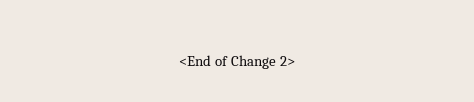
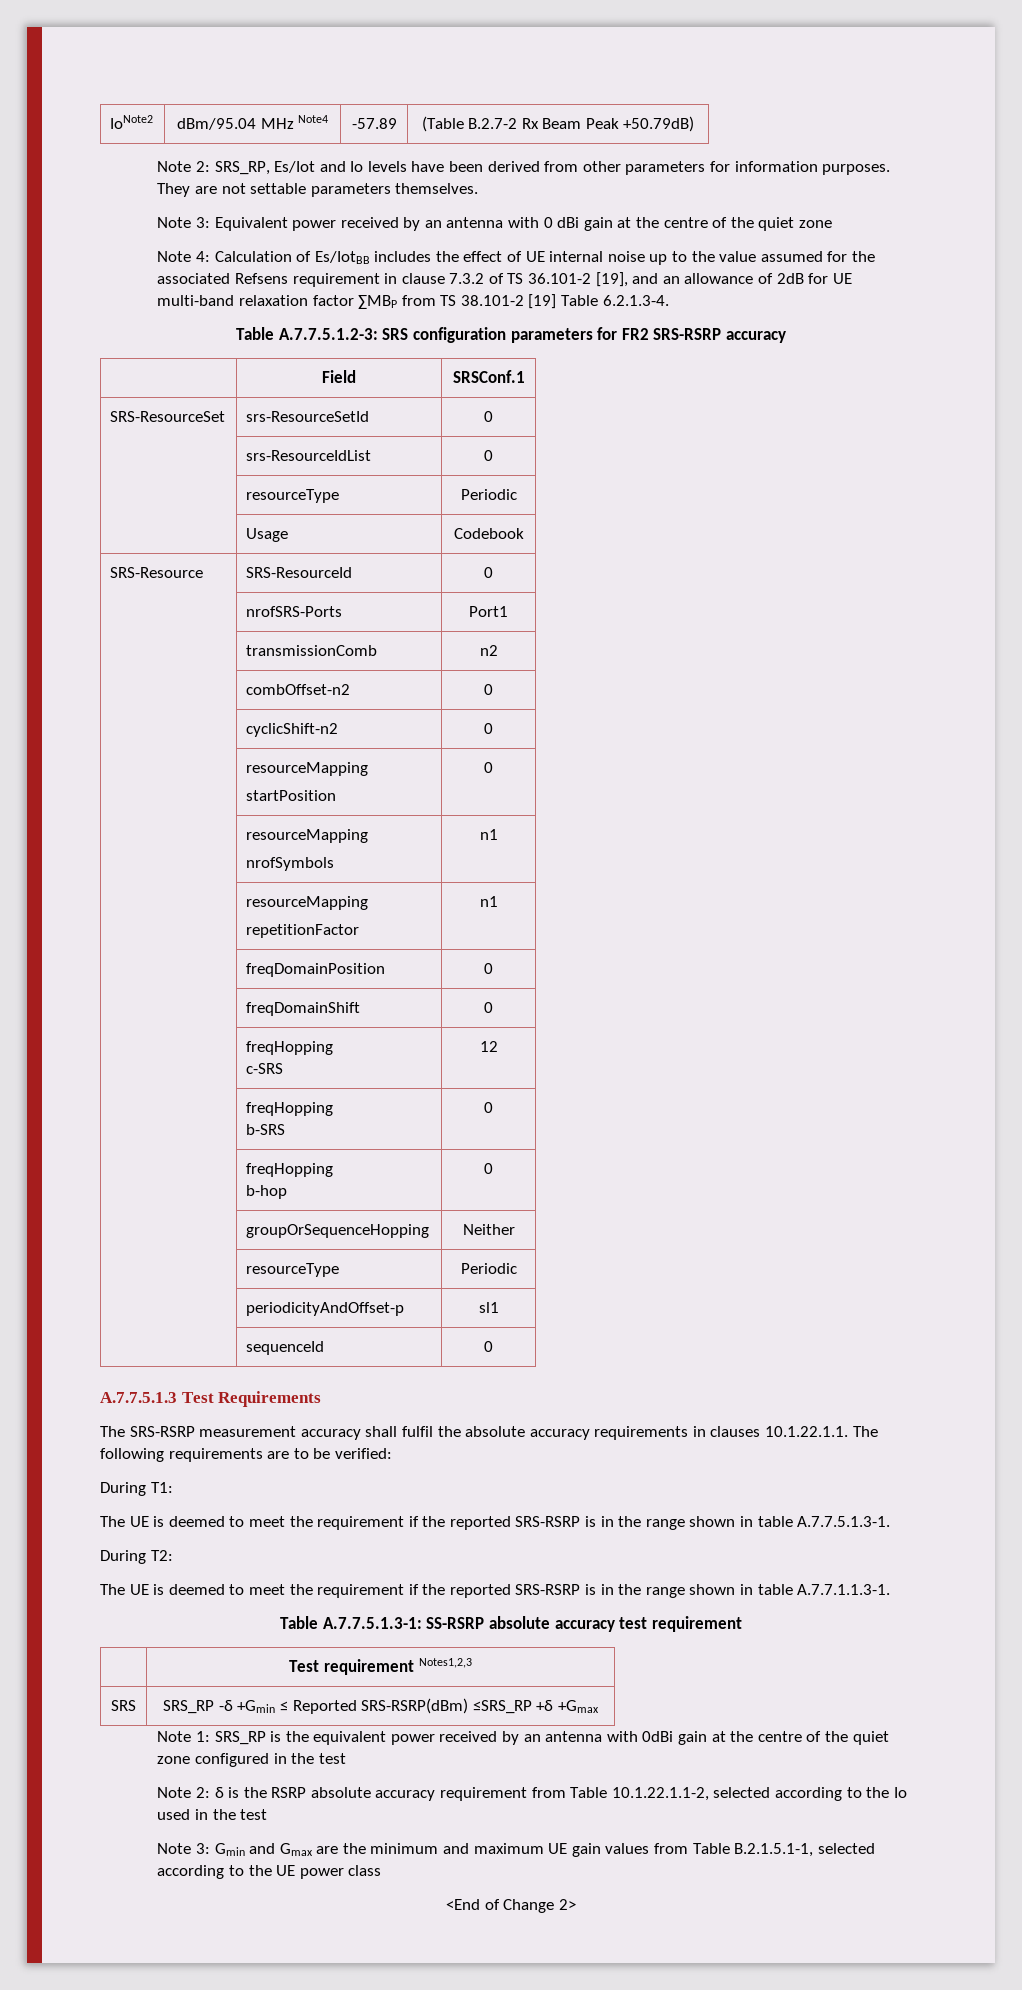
(179, 60) none -> [110,115,154,129] [176,115,329,130] [351,118,397,129] [421,116,695,132] [157,161,891,175] [157,183,479,197] [157,217,832,231] [157,251,875,265] [157,272,852,287] [157,294,669,309] [236,327,786,343] [322,370,356,383] [452,370,525,383] [110,411,226,422] [246,411,370,422] [484,411,493,422] [246,450,372,461] [484,450,493,461] [246,489,340,503] [460,489,517,500] [246,528,289,542] [453,528,524,539] [110,567,204,578] [246,567,353,578] [484,567,493,578] [246,606,343,617] [469,606,508,617] [246,645,378,656] [479,645,498,656] [246,684,351,695] [484,684,493,695] [246,723,339,737] [484,723,493,734] [246,762,369,776] [246,790,337,801] [484,762,493,773] [246,829,369,843] [246,857,335,871] [479,829,498,840] [246,896,369,910] [246,924,360,938] [479,896,498,907] [246,963,386,977] [484,963,493,974] [246,1002,361,1016] [484,1002,493,1013] [246,1041,334,1055] [246,1063,284,1074] [479,1041,498,1052] [246,1102,334,1116] [246,1124,286,1135] [484,1102,493,1113] [246,1163,334,1177] [246,1185,288,1199] [484,1163,493,1174] [246,1224,430,1238] [462,1224,515,1235] [246,1263,340,1277] [460,1263,517,1274] [246,1302,405,1316] [478,1302,499,1313] [246,1341,325,1355] [484,1341,493,1352] [100,1391,322,1407] [100,1426,878,1440] [100,1448,392,1462] [100,1482,173,1496] [100,1516,891,1530] [100,1550,173,1564] [100,1584,891,1598] [280,1616,742,1632] [289,1658,472,1675] [111,1700,136,1711] [163,1698,599,1714] [157,1731,889,1745] [157,1753,346,1767] [157,1787,907,1801] [157,1809,268,1820] [157,1843,875,1857] [157,1865,382,1879] IoNote2 | dBm/95.04 MHz Note4 | -57.89 | (Table B.2.7-2 Rx Beam Peak +50.79dB) // Note 2: SRS_RP, Es/Iot and Io levels have been derived from other parameters for information purposes. They are not settable parameters themselves. // Note 3: Equivalent power received by an antenna with 0 dBi gain at the centre of the quiet zone // Note 4: Calculation of Es/IotBB includes the effect of UE internal noise up to the value assumed for the associated Refsens requirement in clause 7.3.2 of TS 36.101-2 [19], and an allowance of 2dB for UE multi-band relaxation factor ∑MBP from TS 38.101-2 [19] Table 6.2.1.3-4. // Table A.7.7.5.1.2-3: SRS configuration parameters for FR2 SRS-RSRP accuracy // | Field | SRSConf.1 // SRS-ResourceSet | srs-ResourceSetId | 0 // | srs-ResourceIdList | 0 // | resourceType | Periodic // | Usage | Codebook // SRS-Resource | SRS-ResourceId | 0 // | nrofSRS-Ports | Port1 // | transmissionComb | n2 // | combOffset-n2 | 0 // | cyclicShift-n2 | 0 // | resourceMapping // startPosition | 0 // | resourceMapping // nrofSymbols | n1 // | resourceMapping // repetitionFactor | n1 // | freqDomainPosition | 0 // | freqDomainShift | 0 // | freqHopping // c-SRS | 12 // | freqHopping // b-SRS | 0 // | freqHopping // b-hop | 0 // | groupOrSequenceHopping | Neither // | resourceType | Periodic // | periodicityAndOffset-p | sl1 // | sequenceId | 0 // A.7.7.5.1.3 Test Requirements // The SRS-RSRP measurement accuracy shall fulfil the absolute accuracy requirements in clauses 10.1.22.1.1. The following requirements are to be verified: // During T1: // The UE is deemed to meet the requirement if the reported SRS-RSRP is in the range shown in table A.7.7.5.1.3-1. // During T2: // The UE is deemed to meet the requirement if the reported SRS-RSRP is in the range shown in table A.7.7.1.1.3-1. // Table A.7.7.5.1.3-1: SS-RSRP absolute accuracy test requirement // | Test requirement Notes1,2,3 // SRS | SRS_RP -δ +Gmin ≤ Reported SRS-RSRP(dBm) ≤SRS_RP +δ +Gmax // Note 1: SRS_RP is the equivalent power received by an antenna with 0dBi gain at the centre of the quiet zone configured in the test // Note 2: δ is the RSRP absolute accuracy requirement from Table 10.1.22.1.1-2, selected according to the Io used in the test // Note 3: Gmin and Gmax are the minimum and maximum UE gain values from Table B.2.1.5.1-1, selected according to the UE power class //

